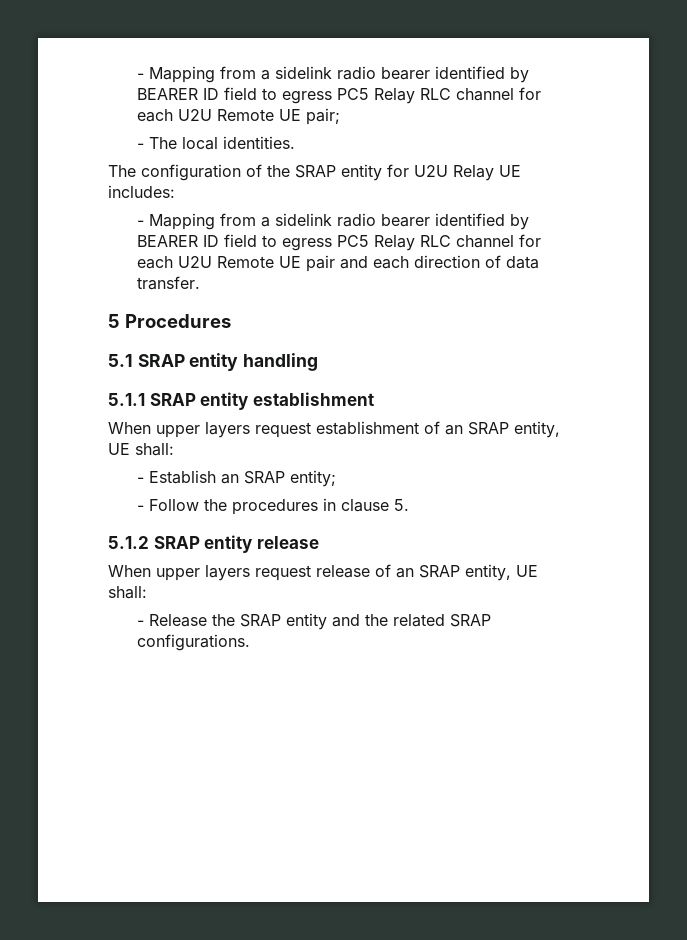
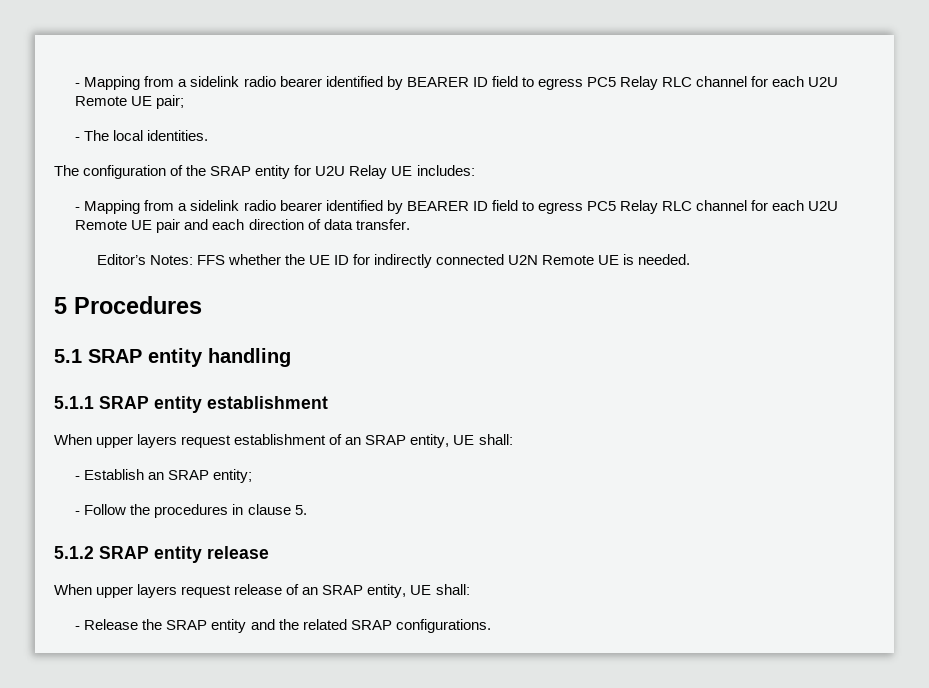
(201, 283) none -> [96,254,691,268] // Editor’s Notes: FFS whether the UE ID for indirectly connected U2N Remote UE is needed.

